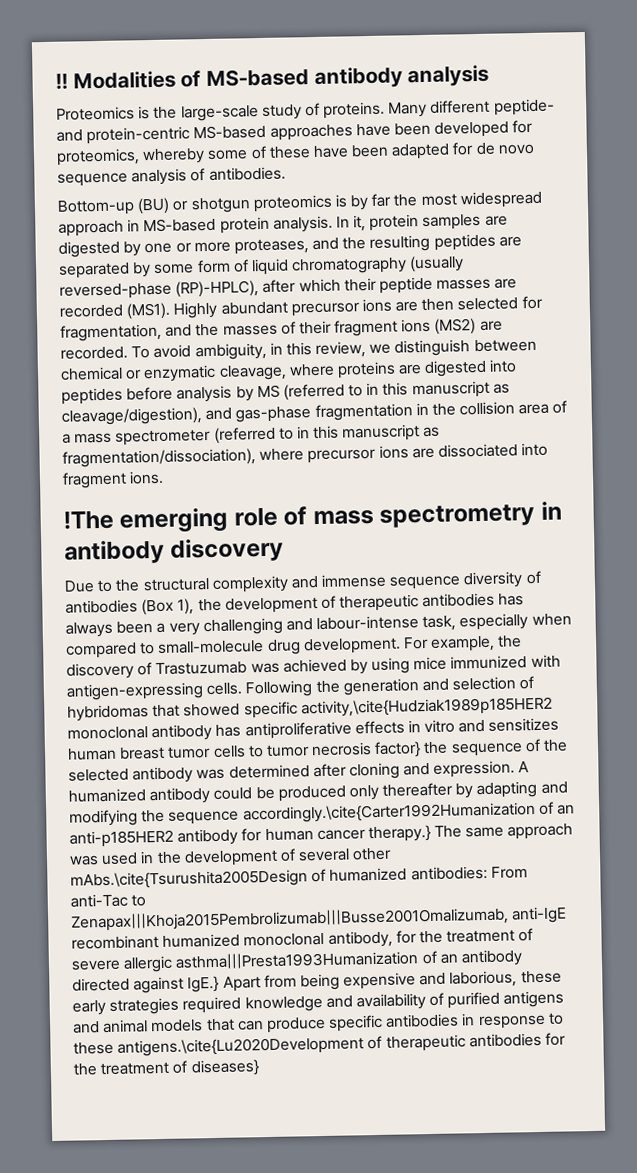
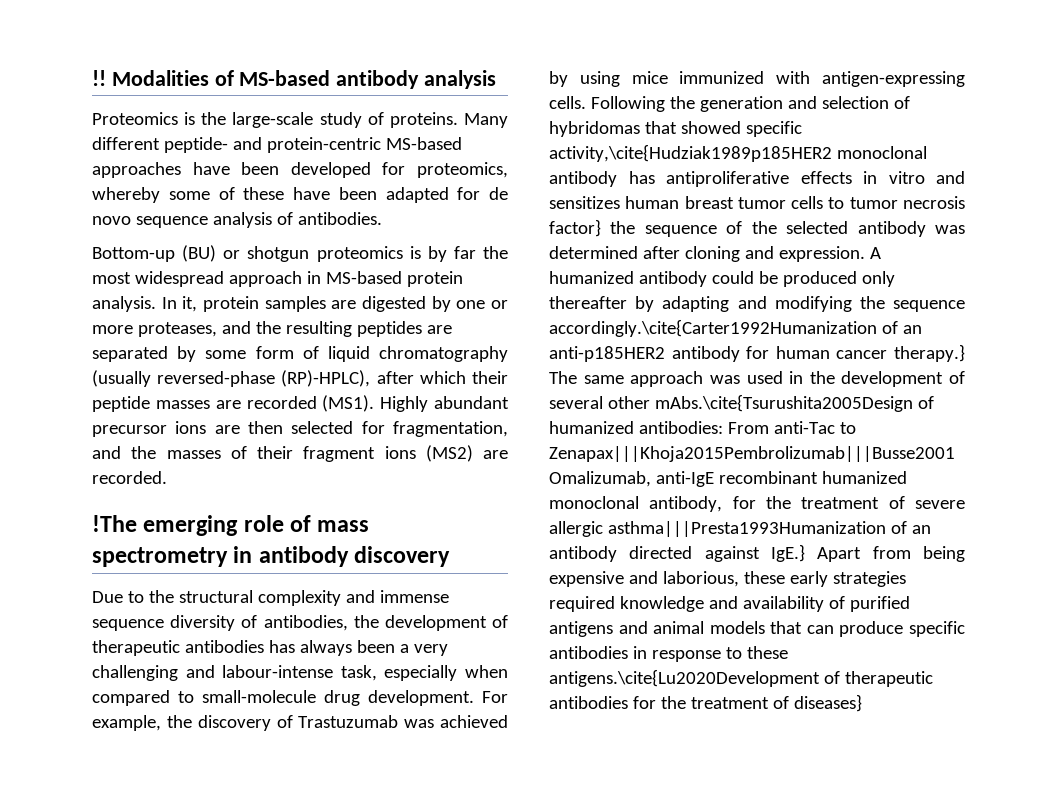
[131,338,537,361] [60,359,518,383] [61,380,510,405] [61,400,568,426] [62,424,441,446] [62,442,549,468] [62,470,165,489] To avoid ambiguity, in this review, we distinguish between chemical or enzymatic cleavage, where proteins are digested into peptides before analysis by MS (referred to in this manuscript as cleavage/digestion), and gas-phase fragmentation in the collision area of a mass spectrometer (referred to in this manuscript as fragmentation/dissociation), where precursor ions are dissociated into fragment ions. -> (167, 477) none
[65,598,195,616] antibodies (Box 1), -> [263,615,348,631] antibodies,

